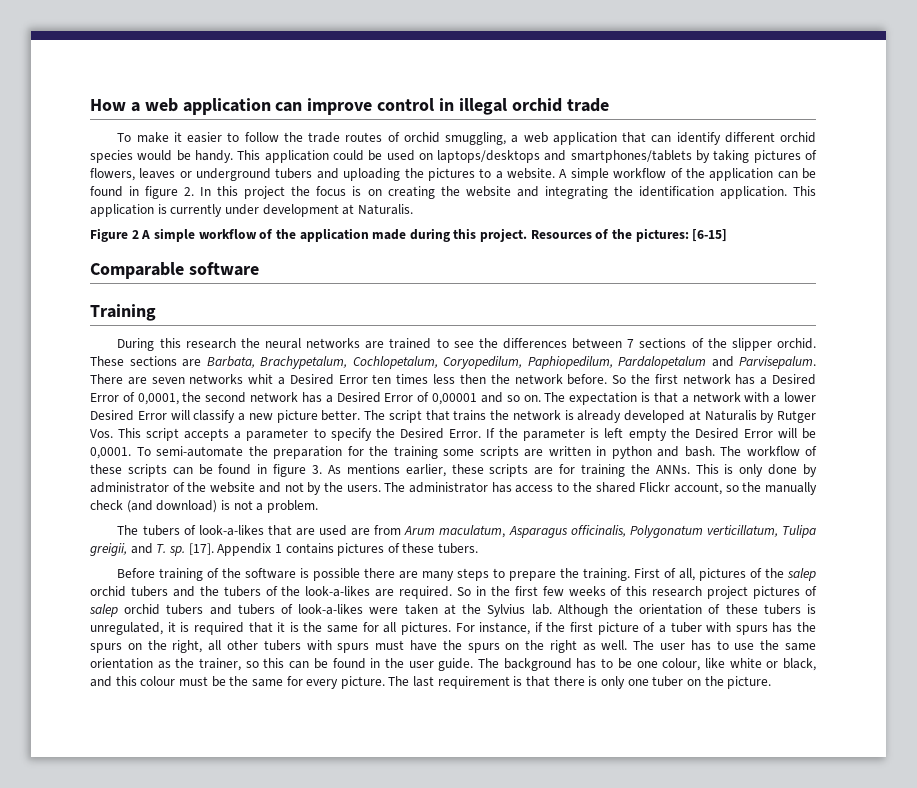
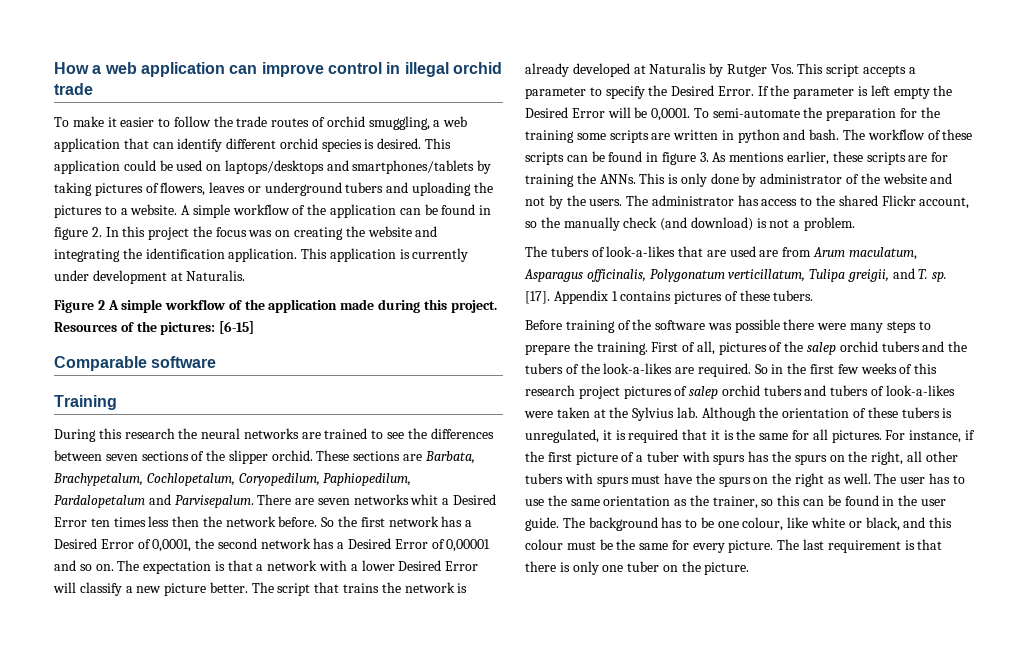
[137,150,233,163] would be handy. -> [364,138,422,149] is desired.
[352,186,362,196] is -> [248,230,273,237] was
[627,339,635,348] 7 -> [105,454,138,461] seven
[300,568,310,578] is -> [707,323,732,330] was
[399,571,419,579] are -> [817,323,847,330] were

